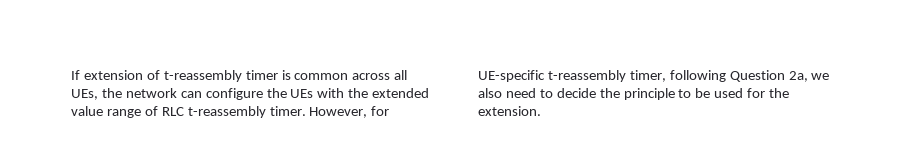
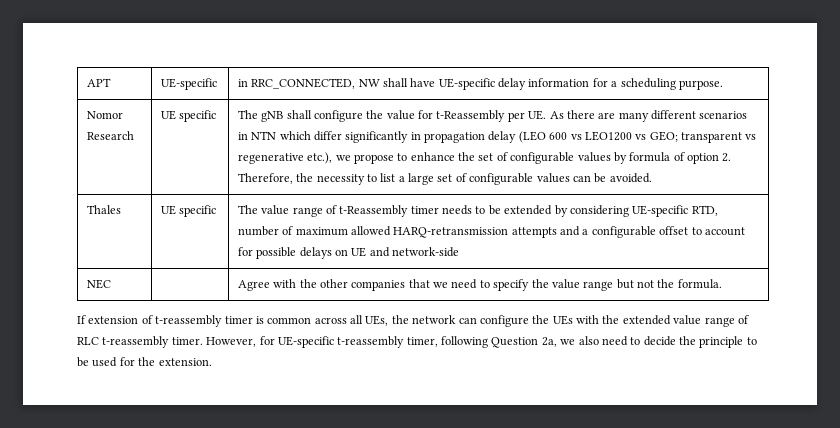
(71, 75) none -> [86,78,111,87] [160,78,217,90] [237,78,723,90] [86,111,123,119] [86,131,134,140] [160,110,217,122] [237,110,748,122] [237,131,757,143] [237,152,732,164] [237,173,652,185] [86,205,121,214] [160,205,217,217] [237,205,718,217] [237,226,745,238] [237,247,460,259] [86,279,111,289] [237,279,722,291] APT | UE-specific | in RRC_CONNECTED, NW shall have UE-specific delay information for a scheduling purpose. // Nomor Research | UE specific | The gNB shall configure the value for t-Reassembly per UE. As there are many different scenarios in NTN which differ significantly in propagation delay (LEO 600 vs LEO1200 vs GEO; transparent vs regenerative etc.), we propose to enhance the set of configurable values by formula of option 2. Therefore, the necessity to list a large set of configurable values can be avoided. // Thales | UE specific | The value range of t-Reassembly timer needs to be extended by considering UE-specific RTD, number of maximum allowed HARQ-retransmission attempts and a configurable offset to account for possible delays on UE and network-side // NEC | | Agree with the other companies that we need to specify the value range but not the formula. //

